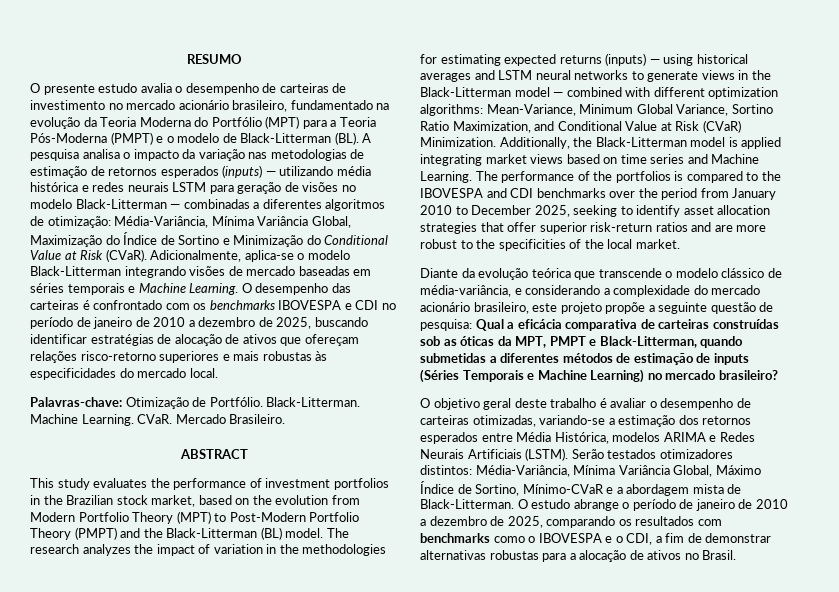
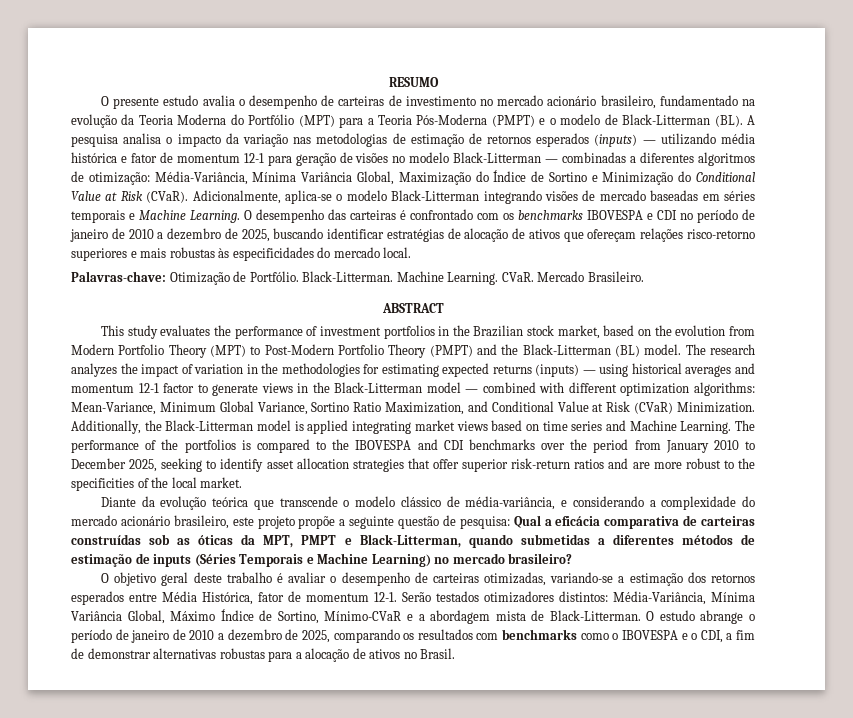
[92,182,207,192] redes neurais LSTM -> [130,152,264,163] fator de momentum 12-1
[498,70,629,80] LSTM neural networks -> [71,383,195,393] momentum 12-1 factor
[612,432,755,442] [420,448,569,461] modelos ARIMA e Redes Neurais Artificiais (LSTM). -> [258,591,397,602] fator de momentum 12-1.

